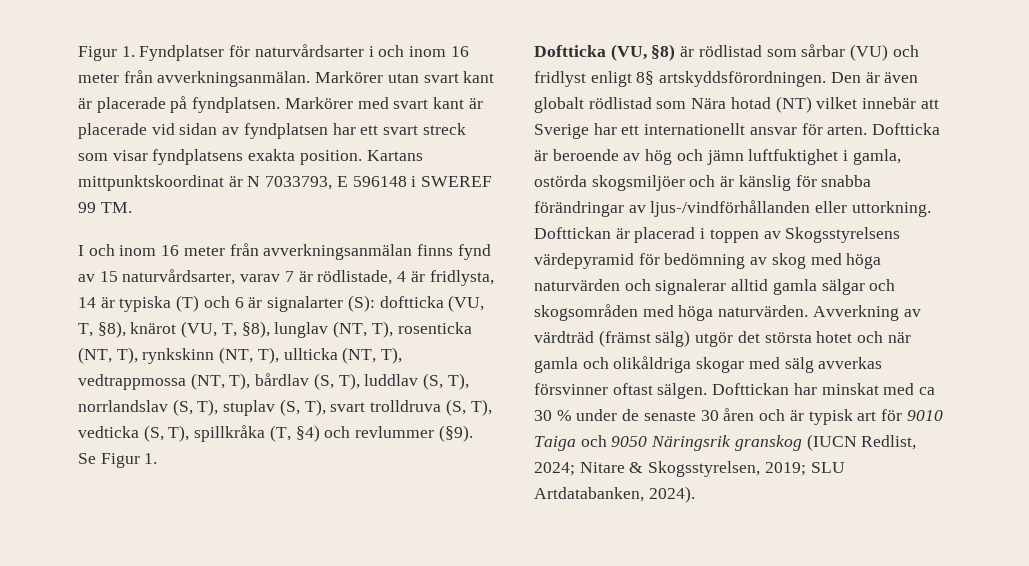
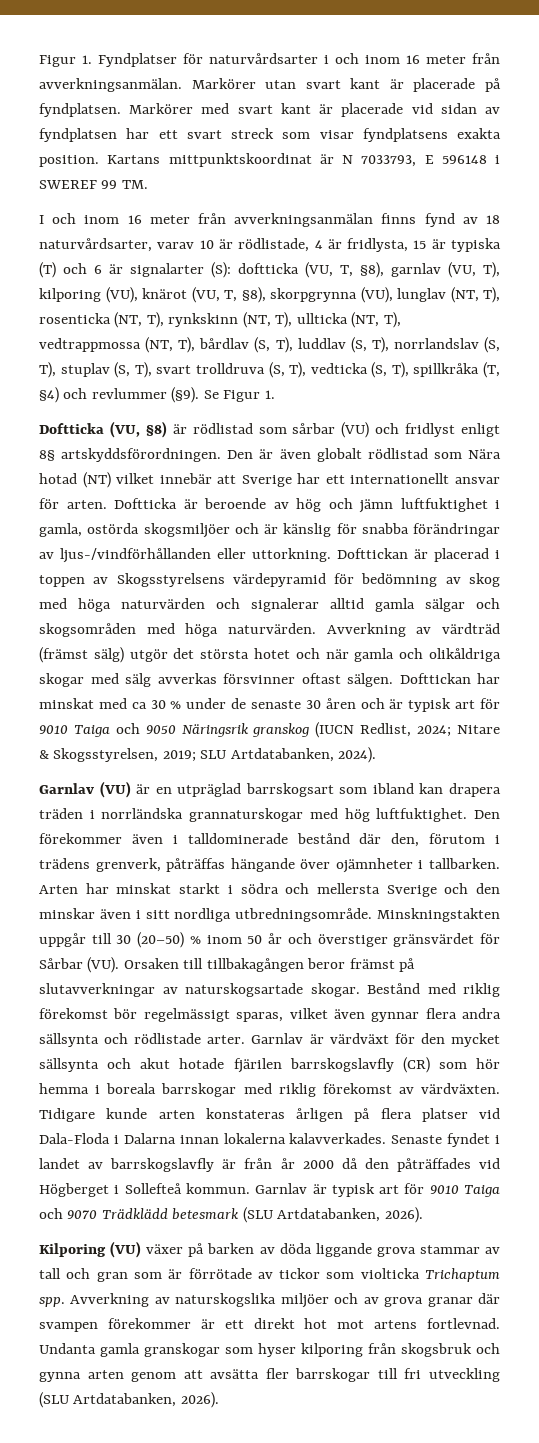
[99,271,118,282] 15 -> [485,215,500,224] 18
[284,271,294,282] 7 -> [199,240,214,249] 10
[78,297,96,308] 14 -> [413,240,427,249] 15
(126, 329) none -> [391,262,500,278] [39,287,138,303] garnlav (VU, T), kilporing (VU),
(270, 329) none -> [270,287,393,303] skorpgrynna (VU),
(695, 494) none -> [39,781,501,798] [39,808,501,822] [39,833,500,847] [39,858,500,873] [39,883,500,897] [39,908,500,922] [39,932,500,948] [39,957,416,973] [39,983,500,997] [39,1008,501,1022] [39,1033,500,1047] [39,1057,500,1073] [39,1083,500,1097] [39,1108,500,1122] [39,1133,500,1147] [39,1158,501,1172] [39,1183,501,1197] [39,1207,423,1223] [39,1241,501,1258] [39,1268,501,1282] [39,1293,501,1308] [39,1318,500,1332] [39,1343,500,1357] [39,1368,500,1382] [39,1392,219,1408] // Garnlav (VU) är en utpräglad barrskogsart som ibland kan drapera träden i norrländska grannaturskogar med hög luftfuktighet. Den förekommer även i talldominerade bestånd där den, förutom i trädens grenverk, påträffas hängande över ojämnheter i tallbarken. Arten har minskat starkt i södra och mellersta Sverige och den minskar även i sitt nordliga utbredningsområde. Minskningstakten uppgår till 30 (20–50) % inom 50 år och överstiger gränsvärdet för Sårbar (VU). Orsaken till tillbakagången beror främst på slutavverkningar av naturskogsartade skogar. Bestånd med riklig förekomst bör regelmässigt sparas, vilket även gynnar flera andra sällsynta och rödlistade arter. Garnlav är värdväxt för den mycket sällsynta och akut hotade fjärilen barrskogslavfly (CR) som hör hemma i boreala barrskogar med riklig förekomst av värdväxten. Tidigare kunde arten konstateras årligen på flera platser vid Dala-Floda i Dalarna innan lokalerna kalavverkades. Senaste fyndet i landet av barrskogslavfly är från år 2000 då den påträffades vid Högberget i Sollefteå kommun. Garnlav är typisk art för 9010 Taiga och 9070 Trädklädd betesmark (SLU Artdatabanken, 2026). // Kilporing (VU) växer på barken av döda liggande grova stammar av tall och gran som är förrötade av tickor som violticka Trichaptum spp. Avverkning av naturskogslika miljöer och av grova granar där svampen förekommer är ett direkt hot mot artens fortlevnad. Undanta gamla granskogar som hyser kilporing från skogsbruk och gynna arten genom att avsätta fler barrskogar till fri utveckling (SLU Artdatabanken, 2026).

